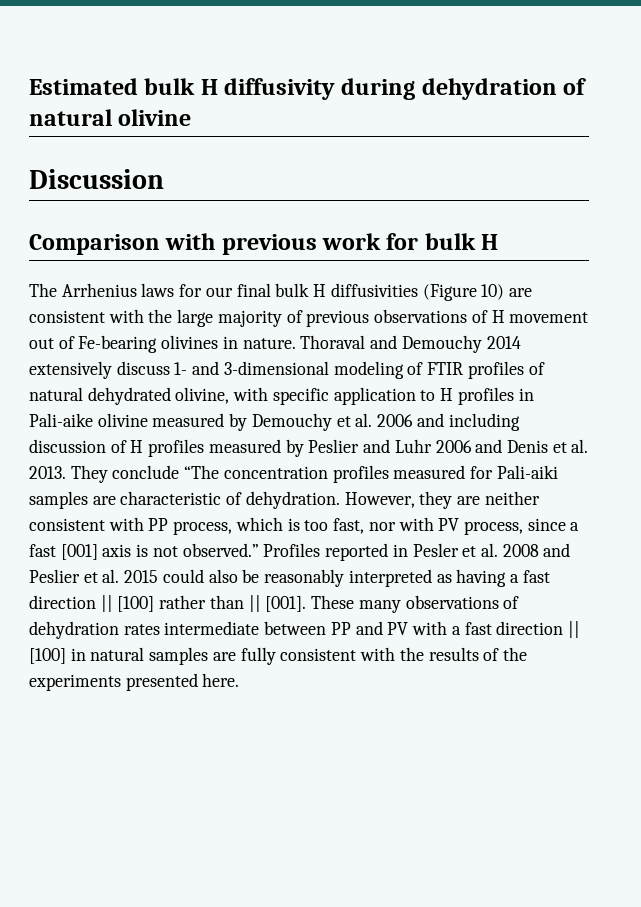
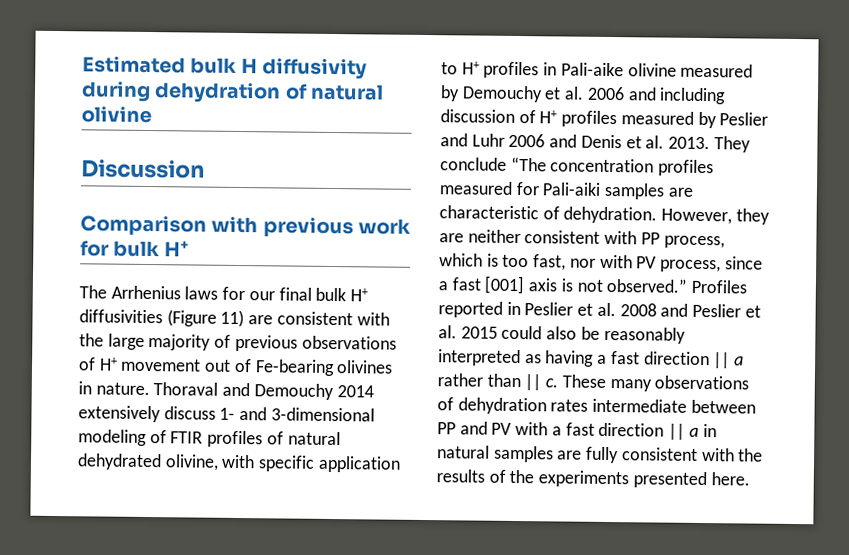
[481,234,499,250] H -> [163,240,189,257] H+
[313,284,327,297] H -> [350,288,369,302] H+
[481,284,505,300] 10) -> [220,309,245,328] 11)
[491,310,505,323] H -> [98,357,118,371] H+
[440,388,454,401] H -> [461,61,480,75] H+
[130,440,144,453] H -> [539,110,558,124] H+
[412,543,459,557] Pesler -> [524,302,574,316] Peslier
[117,596,155,612] [100] -> [734,356,745,366] a
[265,596,307,612] [001]. -> [545,378,559,388] c.
[29,648,66,664] [100] -> [688,427,699,437] a

